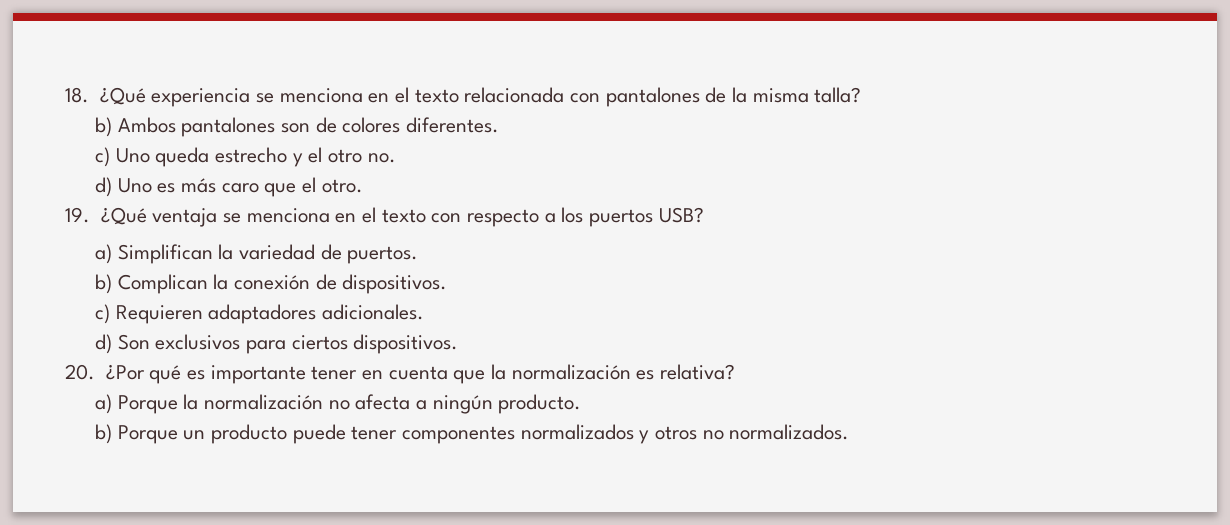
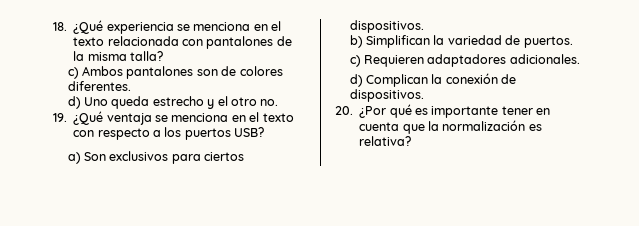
[94,117,112,137] b) -> [67,67,79,79] c)
[94,147,110,167] c) -> [67,96,81,109] d)
[94,177,363,197] // d) Uno es más caro que el otro. -> (279, 102) none
(112, 254) none -> [84,151,245,164] [349,20,424,33] [349,35,363,48] Son exclusivos para ciertos dispositivos. // b)
[94,274,448,294] // b) Complican la conexión de dispositivos. -> (573, 42) none
[117,334,348,354] Son exclusivos para ciertos -> [366,73,517,87] Complican la conexión de
[94,394,582,414] [94,424,850,444] // a) Porque la normalización no afecta a ningún producto. // b) Porque un producto puede tener componentes normalizados y otros no normalizados. -> (412, 141) none

